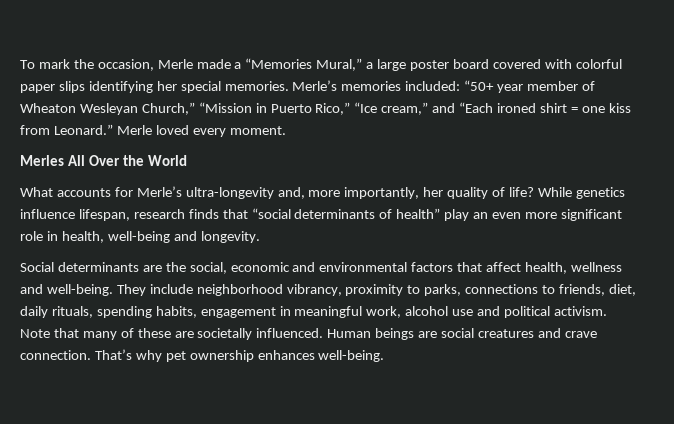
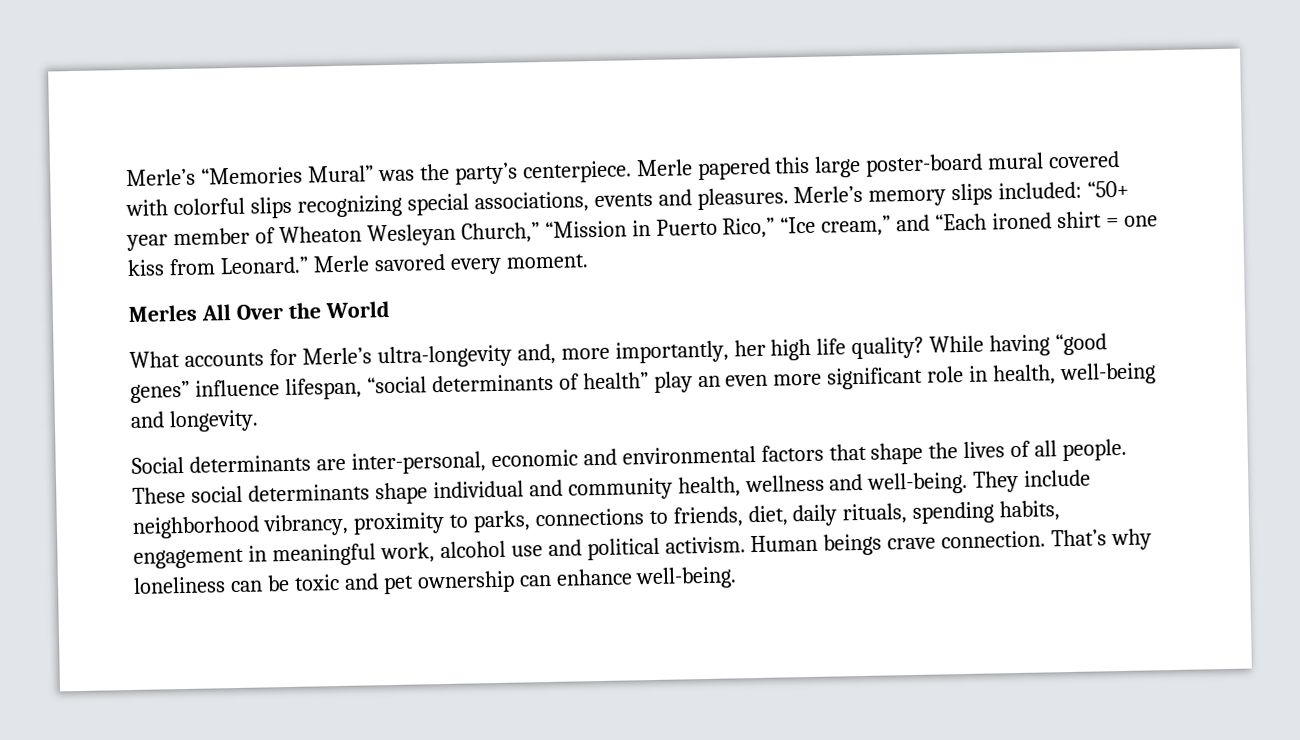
[20,58,622,71] [20,80,402,93] To mark the occasion, Merle made a “Memories Mural,” a large poster board covered with colorful paper slips identifying her special memories. Merle’s memories -> [126,150,1121,187] [125,183,994,219] Merle’s “Memories Mural” was the party’s centerpiece. Merle papered this large poster-board mural covered with colorful slips recognizing special associations, events and pleasures. Merle’s memory slips
[155,125,189,135] loved -> [373,253,446,272] savored
[447,187,625,199] [20,209,248,221] quality of life? While genetics influence lifespan, research finds that -> [770,333,1108,361] [130,377,362,403] high life quality? While having “good genes” influence lifespan,
[165,262,227,274] the social, -> [350,451,486,475] inter-personal,
[486,262,522,272] affect -> [870,438,1128,465] [132,477,673,505] shape the lives of all people. These social determinants shape individual and community
[20,328,597,340] [20,349,315,362] Note that many of these are societally influenced. Human beings are social creatures and crave connection. That’s why pet ownership enhances -> [750,528,1153,556] [133,568,633,595] Human beings crave connection. That’s why loneliness can be toxic and pet ownership can enhance

